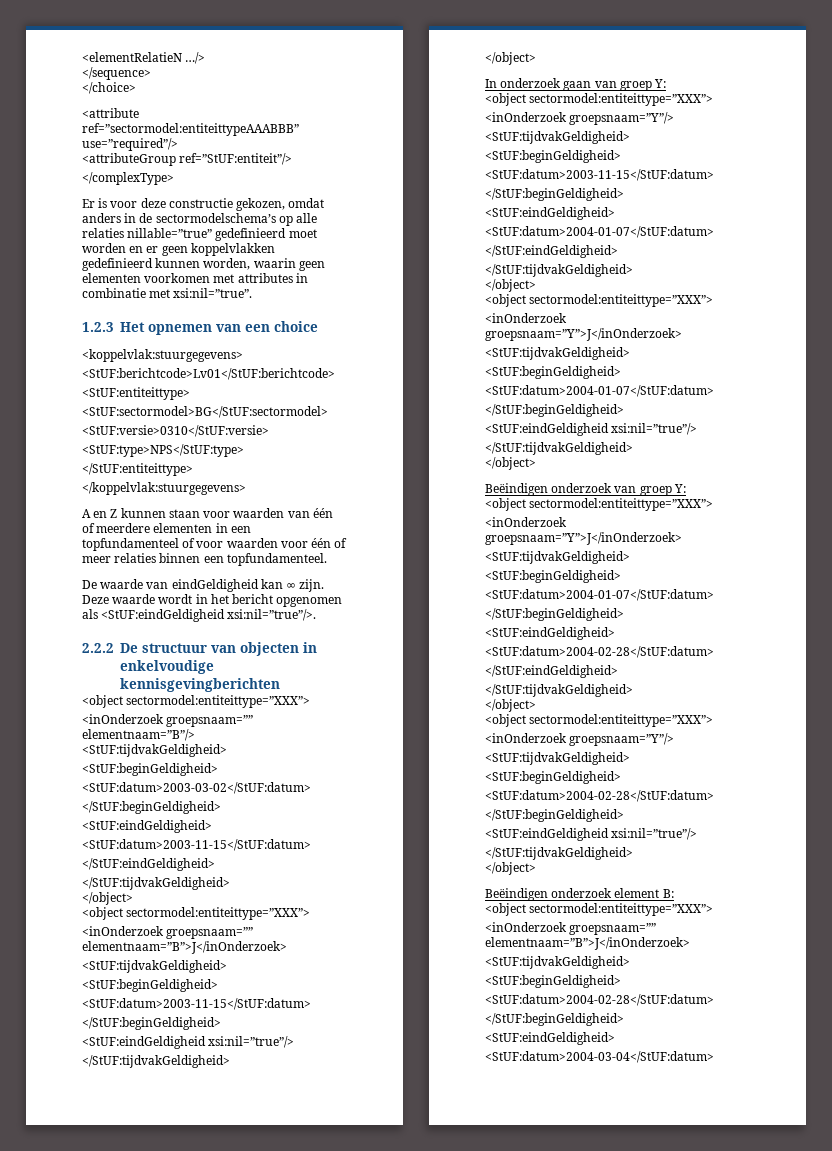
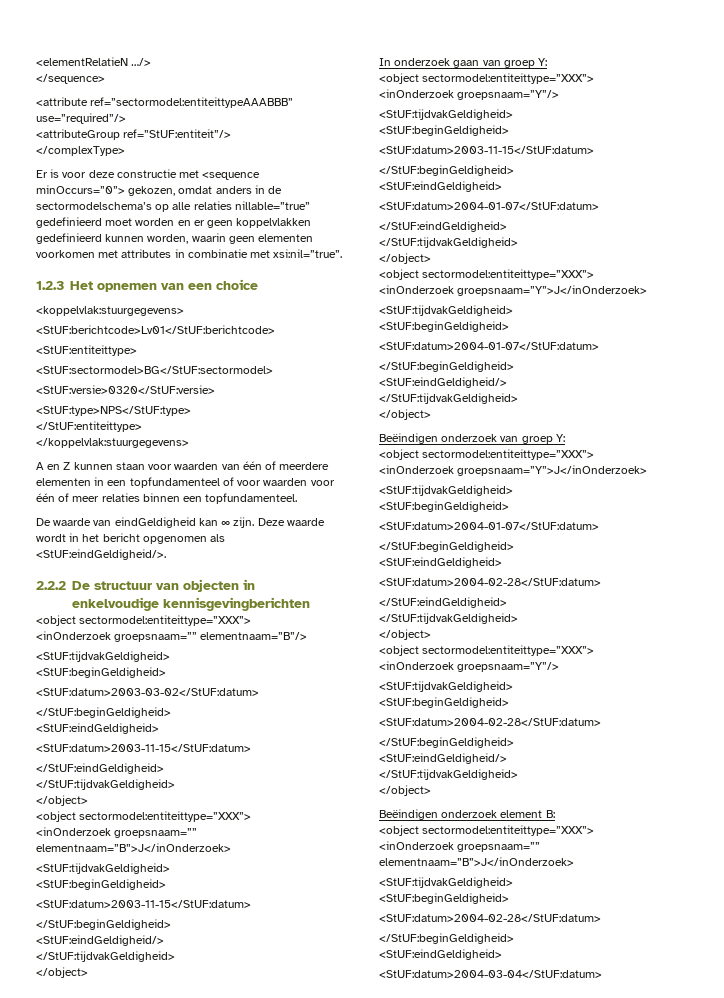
[82,82,136,94] // </choice> -> (105, 79) none
(233, 203) none -> [179,170,261,180] [36,185,125,194] met <sequence minOccurs=”0”>
[82,425,269,437] <StUF:versie>0310</StUF:versie> -> [36,385,215,394] <StUF:versie>0320</StUF:versie>
[101,609,317,622] <StUF:eindGeldigheid xsi:nil=”true”/>. -> [36,549,166,560] <StUF:eindGeldigheid/>.
[82,1036,295,1049] <StUF:eindGeldigheid xsi:nil=”true”/> -> [36,935,164,946] <StUF:eindGeldigheid/>
[485,423,698,436] <StUF:eindGeldigheid xsi:nil=”true”/> -> [379,377,507,388] <StUF:eindGeldigheid/>
[485,828,698,841] <StUF:eindGeldigheid xsi:nil=”true”/> -> [379,753,507,764] <StUF:eindGeldigheid/>

